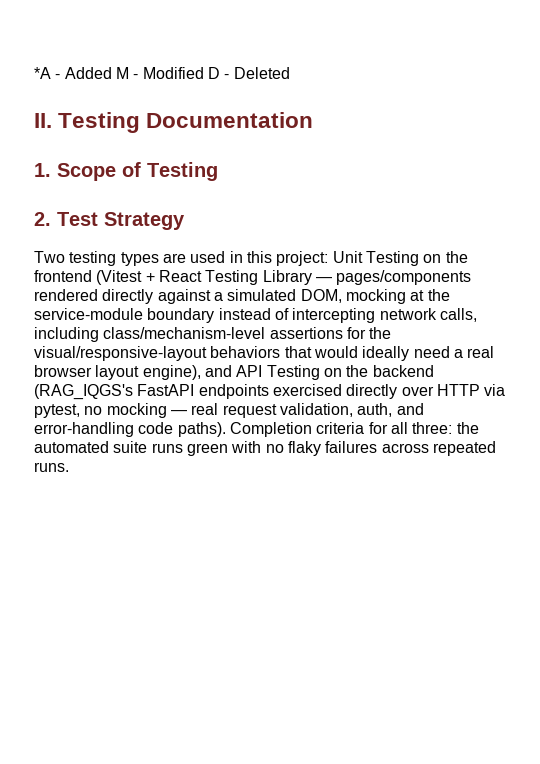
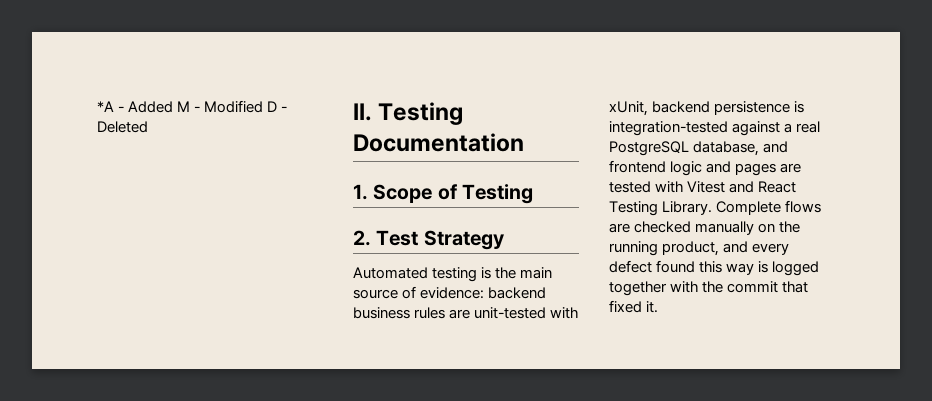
[34,251,468,266] [34,270,472,285] [34,289,450,304] [34,308,477,323] [34,327,392,342] [34,346,495,361] [34,365,434,380] [34,384,506,400] [34,403,424,418] [34,422,479,437] [34,441,496,456] [34,462,69,472] Two testing types are used in this project: Unit Testing on the frontend (Vitest + React Testing Library — pages/components rendered directly against a simulated DOM, mocking at the service-module boundary instead of intercepting network calls, including class/mechanism-level assertions for the visual/responsive-layout behaviors that would ideally need a real browser layout engine), and API Testing on the backend (RAG_IQGS's FastAPI endpoints exercised directly over HTTP via pytest, no mocking — real request validation, auth, and error-handling code paths). Completion criteria for all three: the automated suite runs green with no flaky failures across repeated runs. -> [353,267,553,282] [353,286,547,299] [353,307,579,319] [609,101,805,116] [609,121,821,136] [609,141,789,156] [609,160,802,176] [609,181,797,193] [609,200,822,216] [609,221,801,235] [609,241,790,256] [609,260,820,276] [609,281,809,296] [609,300,659,313] Automated testing is the main source of evidence: backend business rules are unit-tested with xUnit, backend persistence is integration-tested against a real PostgreSQL database, and frontend logic and pages are tested with Vitest and React Testing Library. Complete flows are checked manually on the running product, and every defect found this way is logged together with the commit that fixed it.

